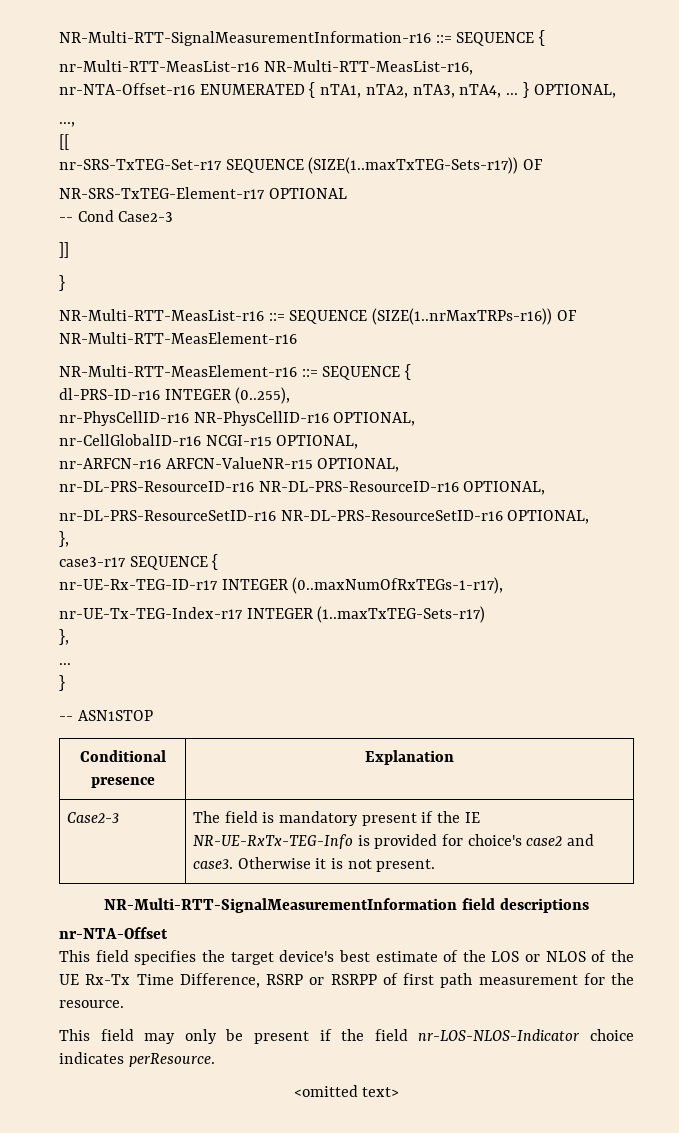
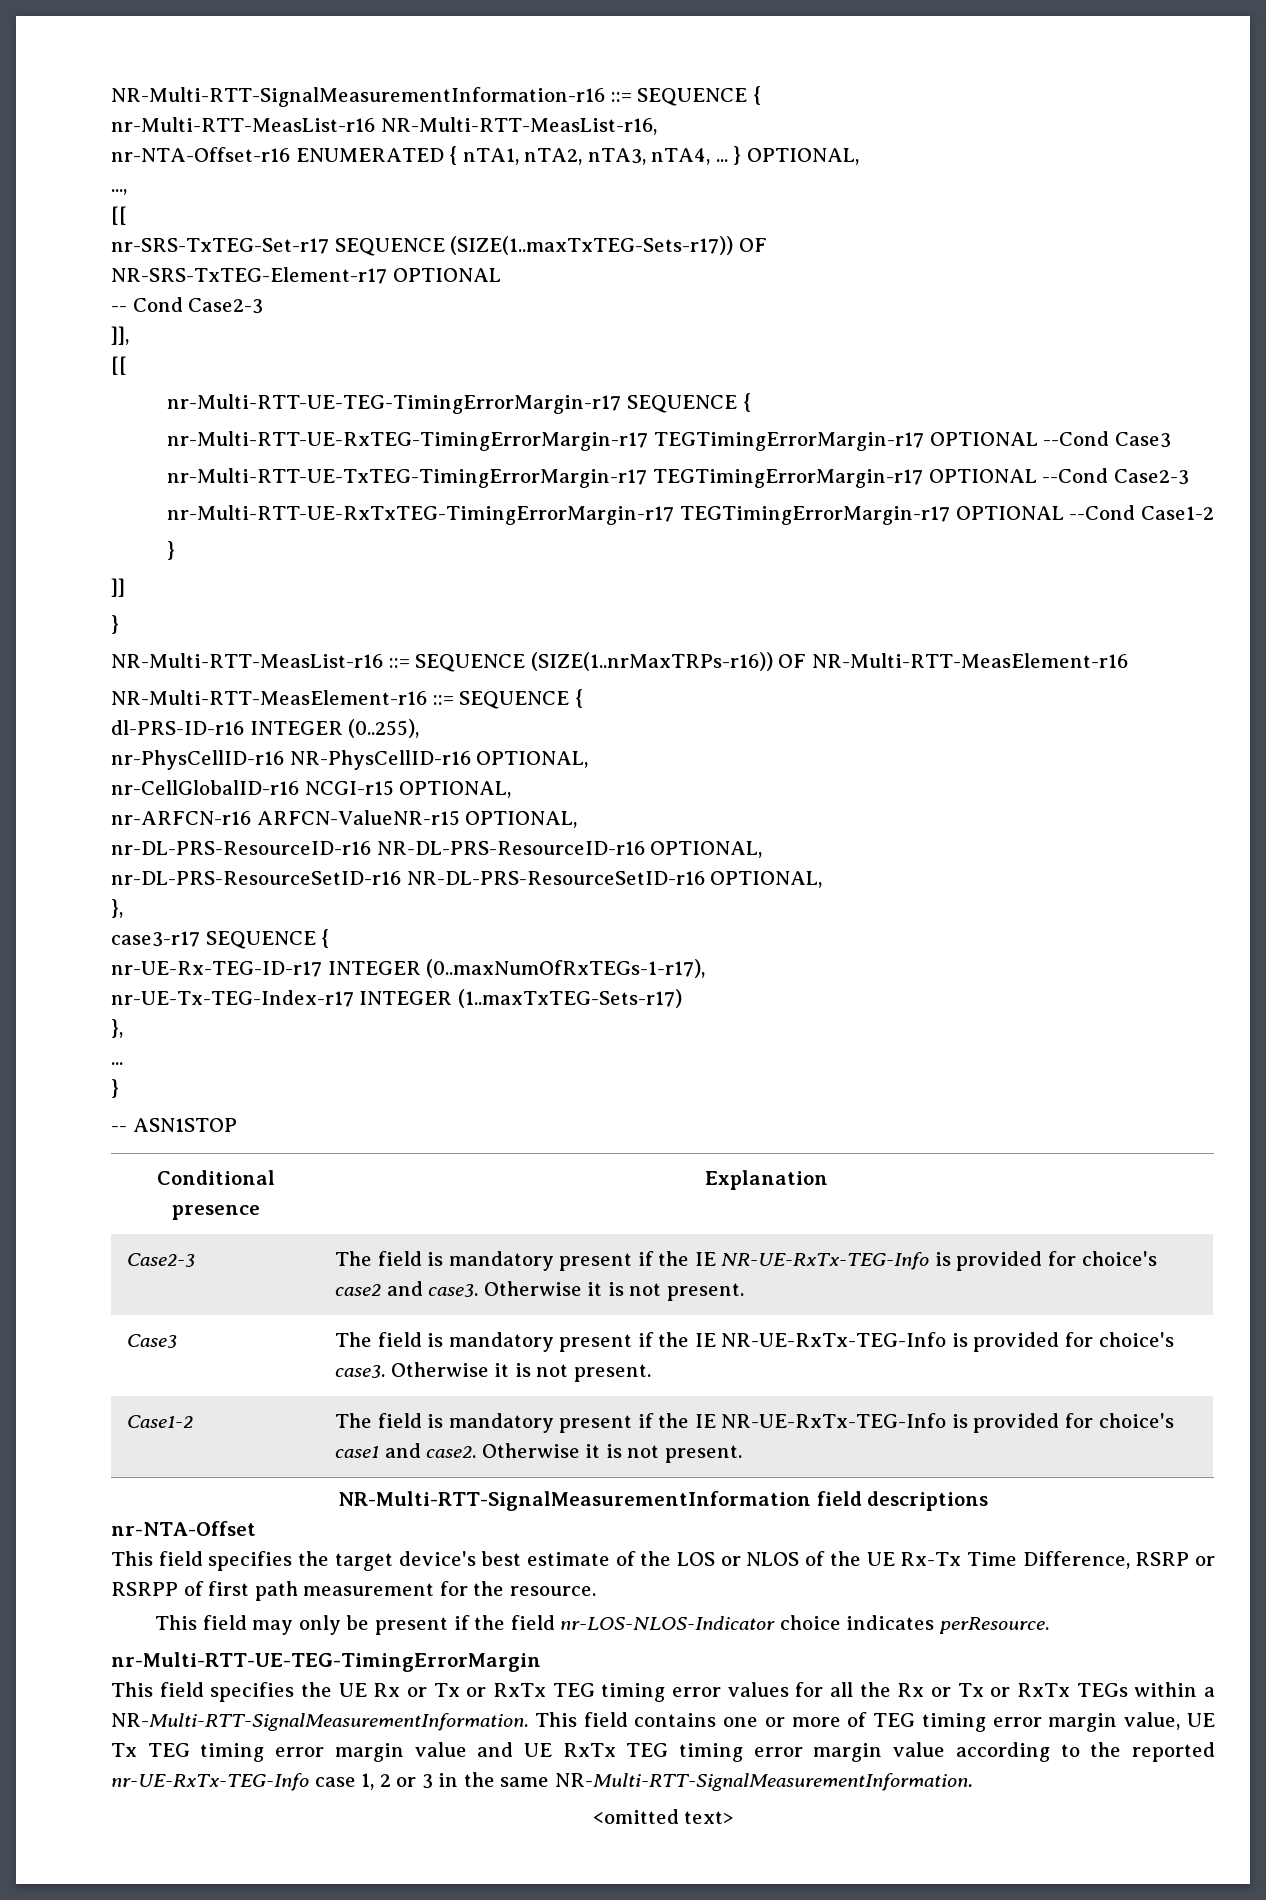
(174, 216) none -> [111,326,129,345] [111,356,127,375] [166,393,751,414] [166,431,1171,451] [166,468,1189,488] [166,505,1214,525] [166,541,175,560] // ]], // [[ // nr-Multi-RTT-UE-TEG-TimingErrorMargin-r17 SEQUENCE { // nr-Multi-RTT-UE-RxTEG-TimingErrorMargin-r17 TEGTimingErrorMargin-r17 OPTIONAL --Cond Case3 // nr-Multi-RTT-UE-TxTEG-TimingErrorMargin-r17 TEGTimingErrorMargin-r17 OPTIONAL --Cond Case2-3 // nr-Multi-RTT-UE-RxTxTEG-TimingErrorMargin-r17 TEGTimingErrorMargin-r17 OPTIONAL --Cond Case1-2 // }
(436, 865) none -> [127,1334,178,1348] [335,1332,1174,1352] [335,1362,651,1382] [127,1415,194,1428] [335,1413,1174,1433] [335,1443,742,1463] // Case3 | The field is mandatory present if the IE NR-UE-RxTx-TEG-Info is provided for choice's case3. Otherwise it is not present. // Case1-2 | The field is mandatory present if the IE NR-UE-RxTx-TEG-Info is provided for choice's case1 and case2. Otherwise it is not present.
(215, 1060) none -> [111,1652,541,1672] [111,1682,1216,1702] [111,1712,1216,1732] [111,1742,1215,1762] [111,1772,973,1791] // nr-Multi-RTT-UE-TEG-TimingErrorMargin // This field specifies the UE Rx or Tx or RxTx TEG timing error values for all the Rx or Tx or RxTx TEGs within a NR-Multi-RTT-SignalMeasurementInformation. This field contains one or more of TEG timing error margin value, UE Tx TEG timing error margin value and UE RxTx TEG timing error margin value according to the reported nr-UE-RxTx-TEG-Info case 1, 2 or 3 in the same NR-Multi-RTT-SignalMeasurementInformation.

